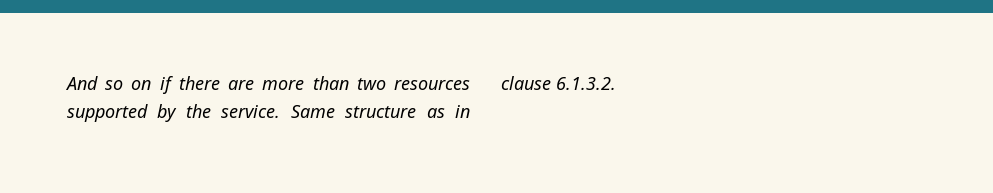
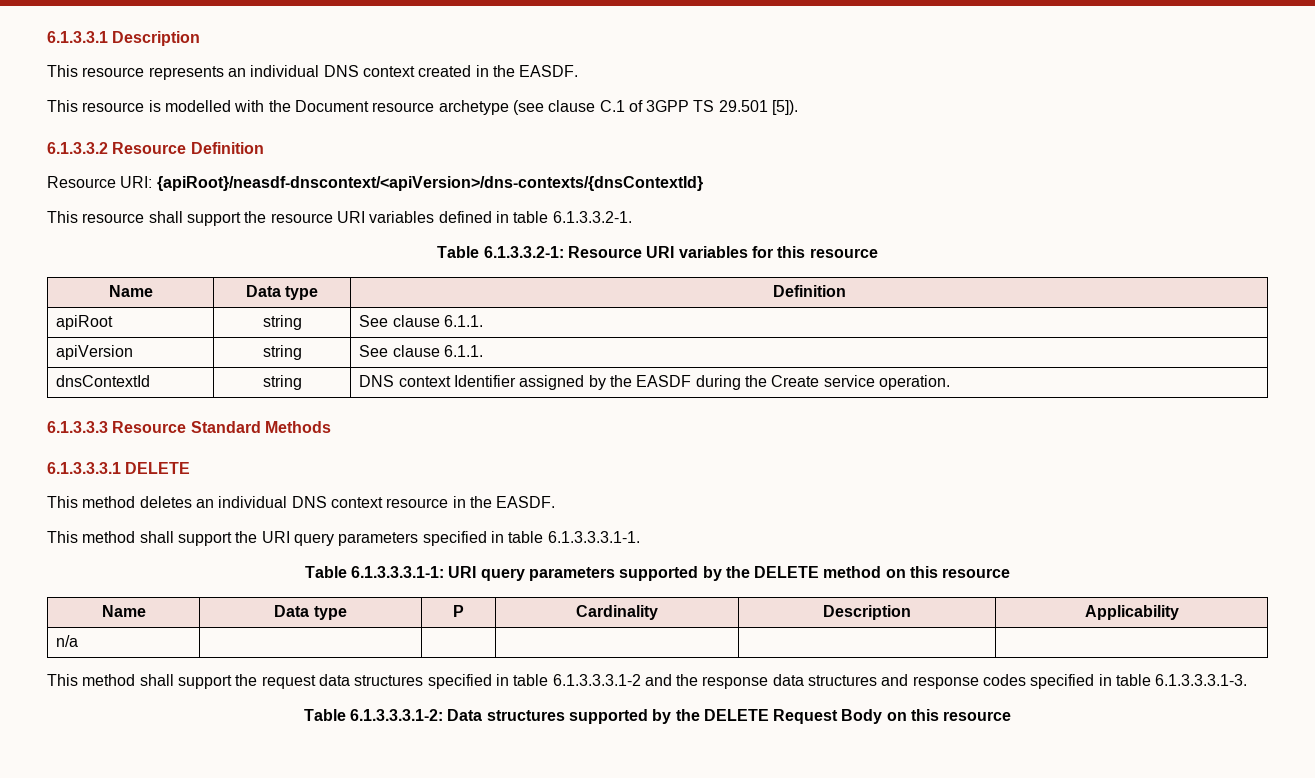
[65,76,470,94] [67,104,470,122] [501,76,616,90] And so on if there are more than two resources supported by the service. Same structure as in clause 6.1.3.2. -> [47,31,201,46] [47,65,579,80] [47,100,799,115] [47,142,264,154] [47,176,703,191] [47,211,632,226] [437,246,878,258] [108,285,153,297] [245,285,319,300] [772,285,846,297] [56,315,114,330] [262,315,302,330] [359,315,483,327] [56,345,134,360] [262,345,302,360] [359,345,483,357] [56,375,151,387] [262,375,302,390] [359,375,950,390] [47,421,331,433] [47,462,191,474] [47,496,556,508] [47,531,640,546] [304,566,1011,581] [101,605,146,617] [274,605,347,620] [453,605,464,617] [576,605,658,620] [823,605,911,620] [1084,605,1179,620] [56,635,79,647] [47,674,1248,689] [303,709,1012,724] 6.1.3.3.1 Description // This resource represents an individual DNS context created in the EASDF. // This resource is modelled with the Document resource archetype (see clause C.1 of 3GPP TS 29.501 [5]). // 6.1.3.3.2 Resource Definition // Resource URI: {apiRoot}/neasdf-dnscontext/<apiVersion>/dns-contexts/{dnsContextId} // This resource shall support the resource URI variables defined in table 6.1.3.3.2-1. // Table 6.1.3.3.2-1: Resource URI variables for this resource // Name | Data type | Definition // apiRoot | string | See clause 6.1.1. // apiVersion | string | See clause 6.1.1. // dnsContextId | string | DNS context Identifier assigned by the EASDF during the Create service operation. // 6.1.3.3.3 Resource Standard Methods // 6.1.3.3.3.1 DELETE // This method deletes an individual DNS context resource in the EASDF. // This method shall support the URI query parameters specified in table 6.1.3.3.3.1-1. // Table 6.1.3.3.3.1-1: URI query parameters supported by the DELETE method on this resource // Name | Data type | P | Cardinality | Description | Applicability // n/a | | | | | // This method shall support the request data structures specified in table 6.1.3.3.3.1-2 and the response data structures and response codes specified in table 6.1.3.3.3.1-3. // Table 6.1.3.3.3.1-2: Data structures supported by the DELETE Request Body on this resource

